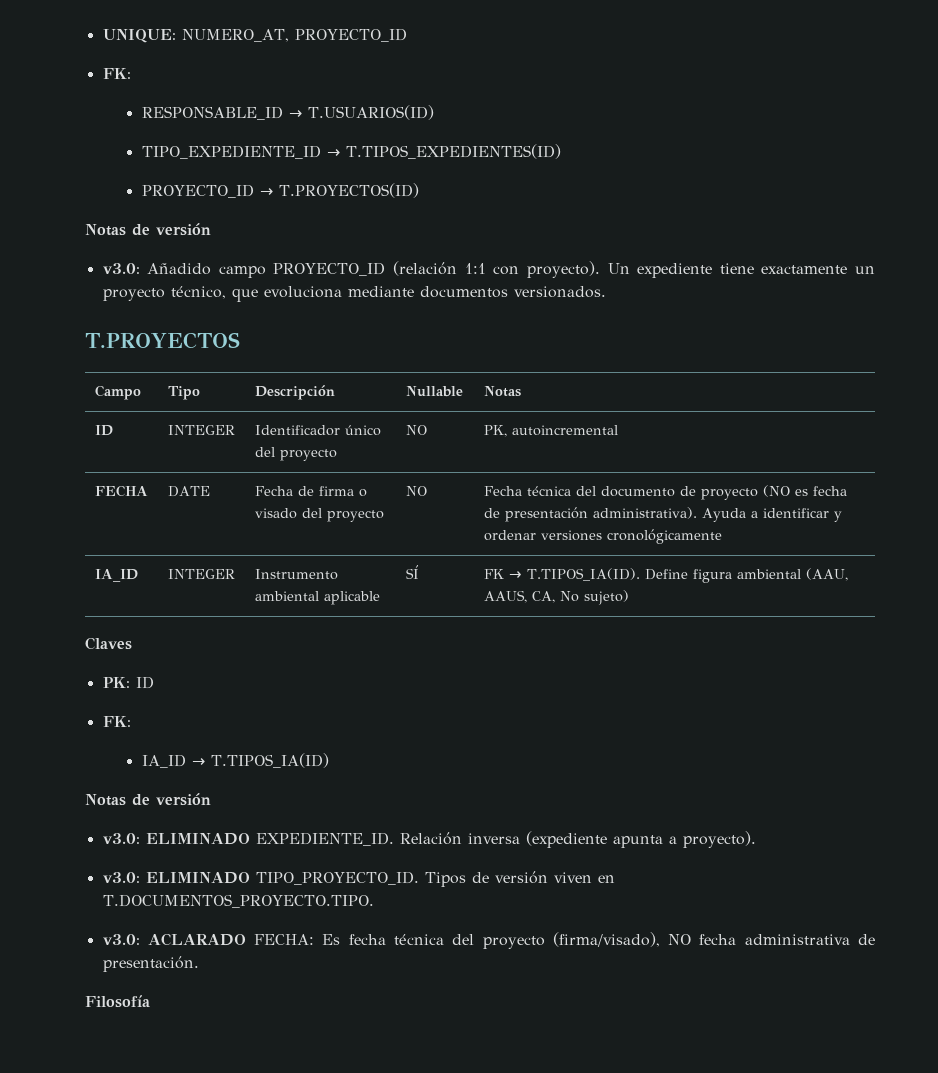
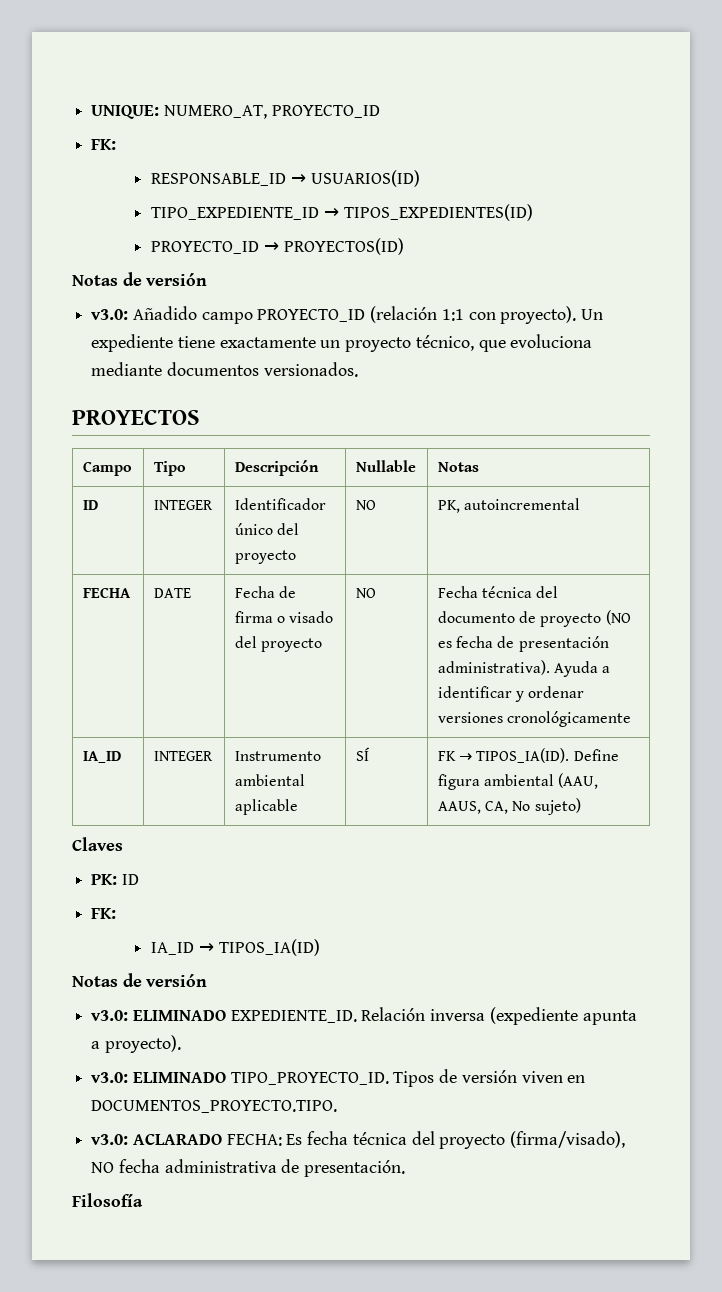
[307,105,434,120] T.USUARIOS(ID) -> [310,170,420,187] USUARIOS(ID)
[345,144,561,159] T.TIPOS_EXPEDIENTES(ID) -> [343,204,533,221] TIPOS_EXPEDIENTES(ID)
[278,183,419,198] T.PROYECTOS(ID) -> [283,238,404,255] PROYECTOS(ID)
[85,332,240,349] T.PROYECTOS -> [72,410,200,425] PROYECTOS
[526,568,640,581] T.TIPOS_IA(ID). -> [476,748,570,763] TIPOS_IA(ID).
[210,753,329,768] T.TIPOS_IA(ID) -> [218,939,320,956] TIPOS_IA(ID)
[102,894,374,908] T.DOCUMENTOS_PROYECTO.TIPO. -> [91,1100,338,1113] DOCUMENTOS_PROYECTO.TIPO.

